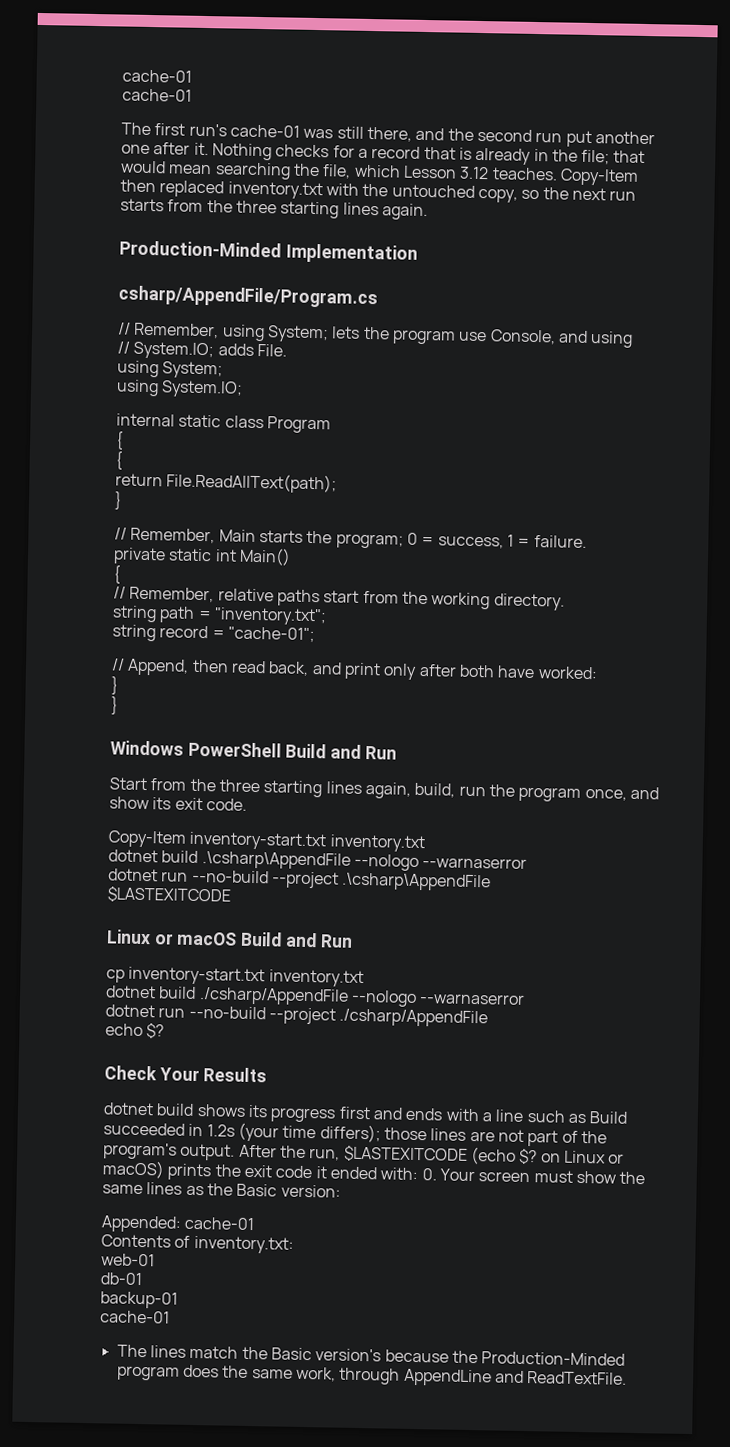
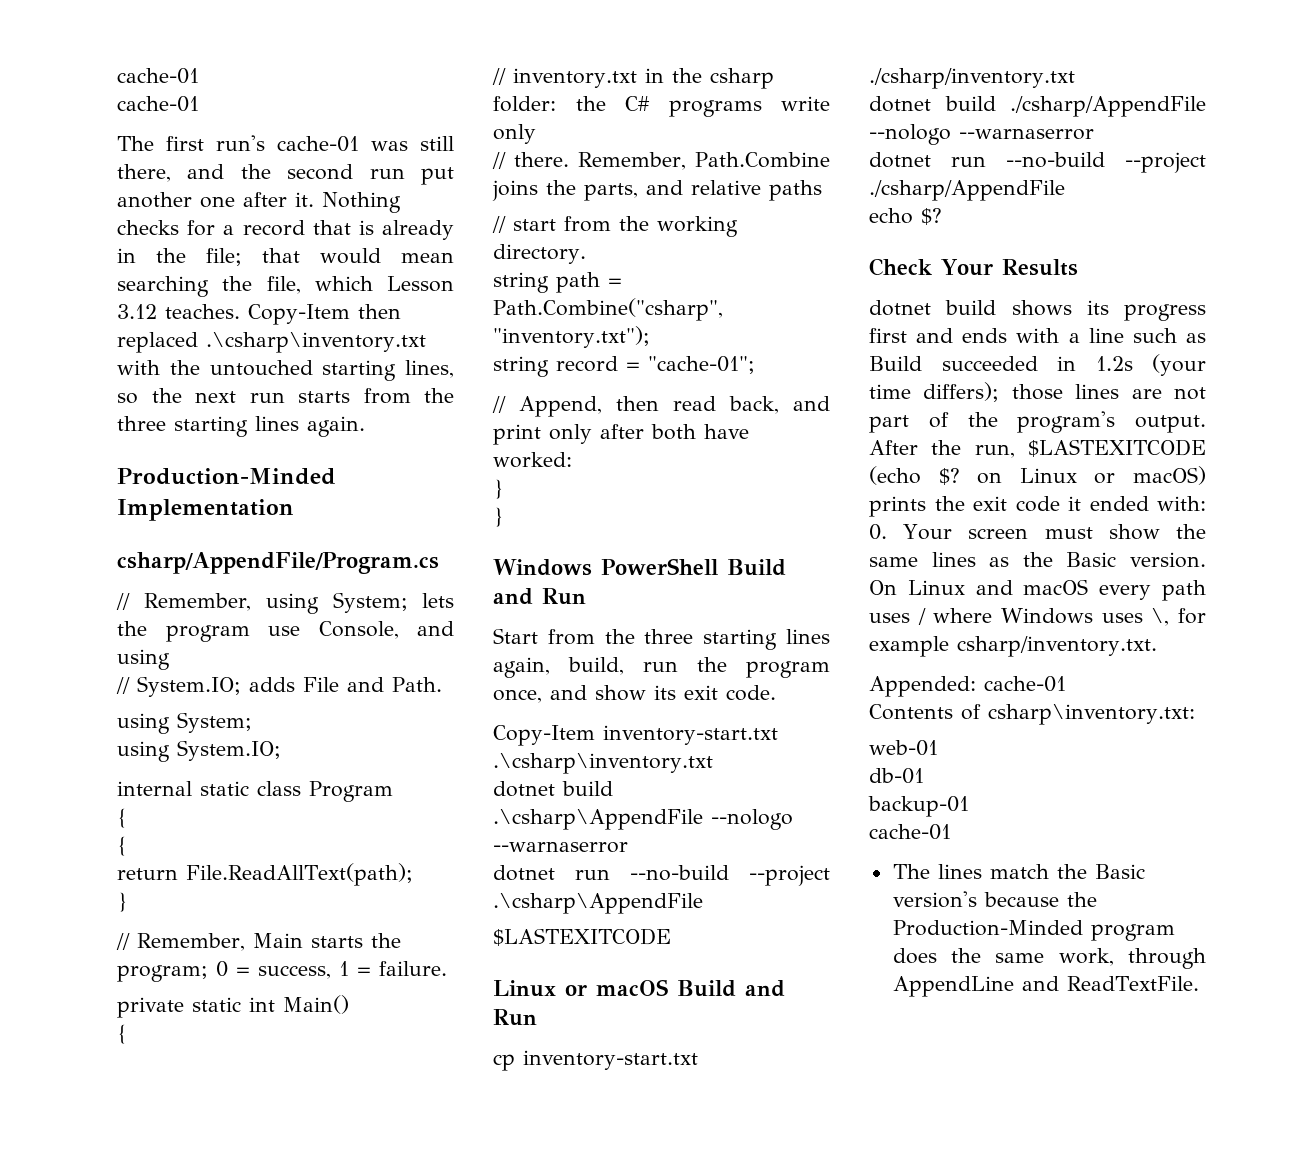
[227,181,323,200] inventory.txt -> [206,332,426,353] .\csharp\inventory.txt
[477,188,518,203] copy, -> [322,360,454,381] starting lines,
[256,343,287,357] File. -> [303,677,442,692] File and Path.
[129,586,215,603] Remember, -> [513,68,774,89] [493,96,830,117] [493,124,536,144] [492,152,831,170] [492,180,683,201] inventory.txt in the csharp folder: the C# programs write only // // there. Remember, Path.Combine joins the parts, and
(320, 598) none -> [492,216,506,233] // //
[213,607,327,626] "inventory.txt"; -> [493,298,723,321] [493,326,650,348] Path.Combine("csharp", "inventory.txt");
[329,834,425,853] inventory.txt -> [493,753,713,774] .\csharp\inventory.txt
[268,969,364,988] inventory.txt -> [869,68,1075,89] ./csharp/inventory.txt
[280,1184,341,1198] version: -> [1130,552,1206,568] [869,579,1206,601] [869,608,1206,626] [869,636,1157,657] version. On Linux and macOS every path uses / where Windows uses \, for example csharp/inventory.txt.
[193,1235,294,1254] inventory.txt: -> [988,704,1195,725] csharp\inventory.txt:

